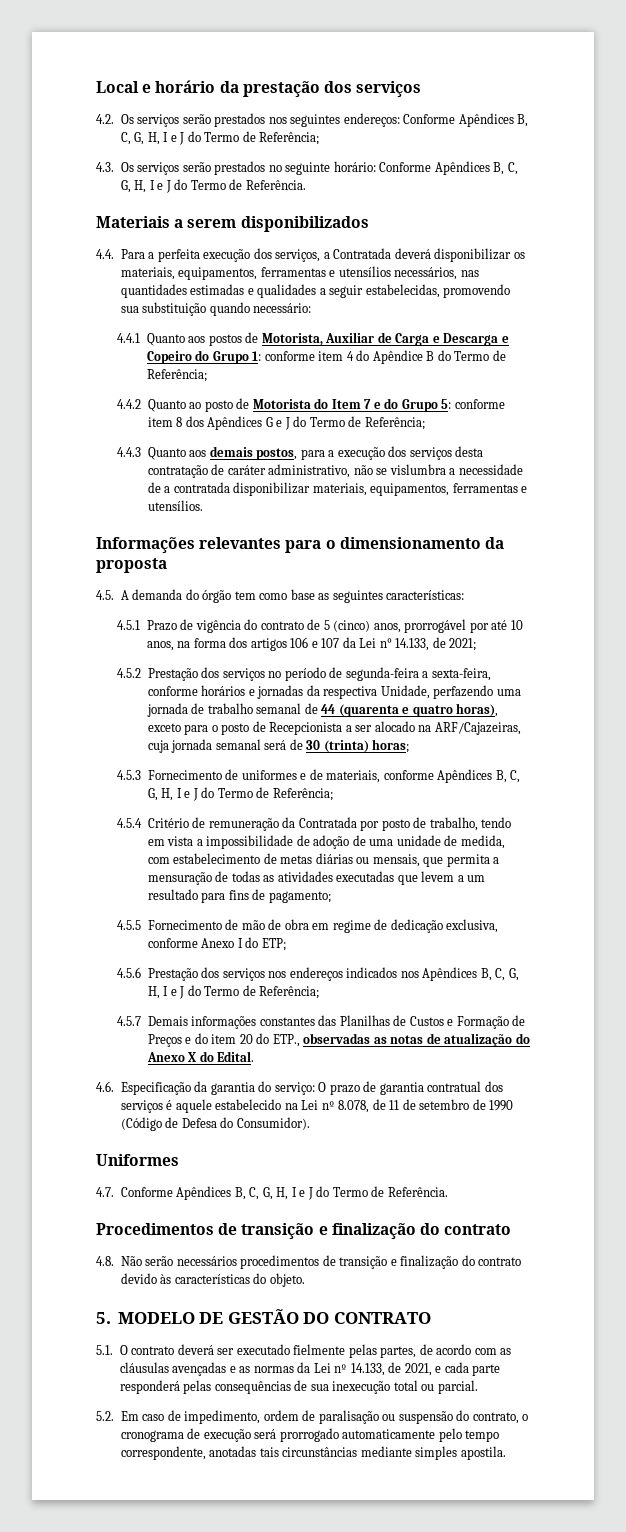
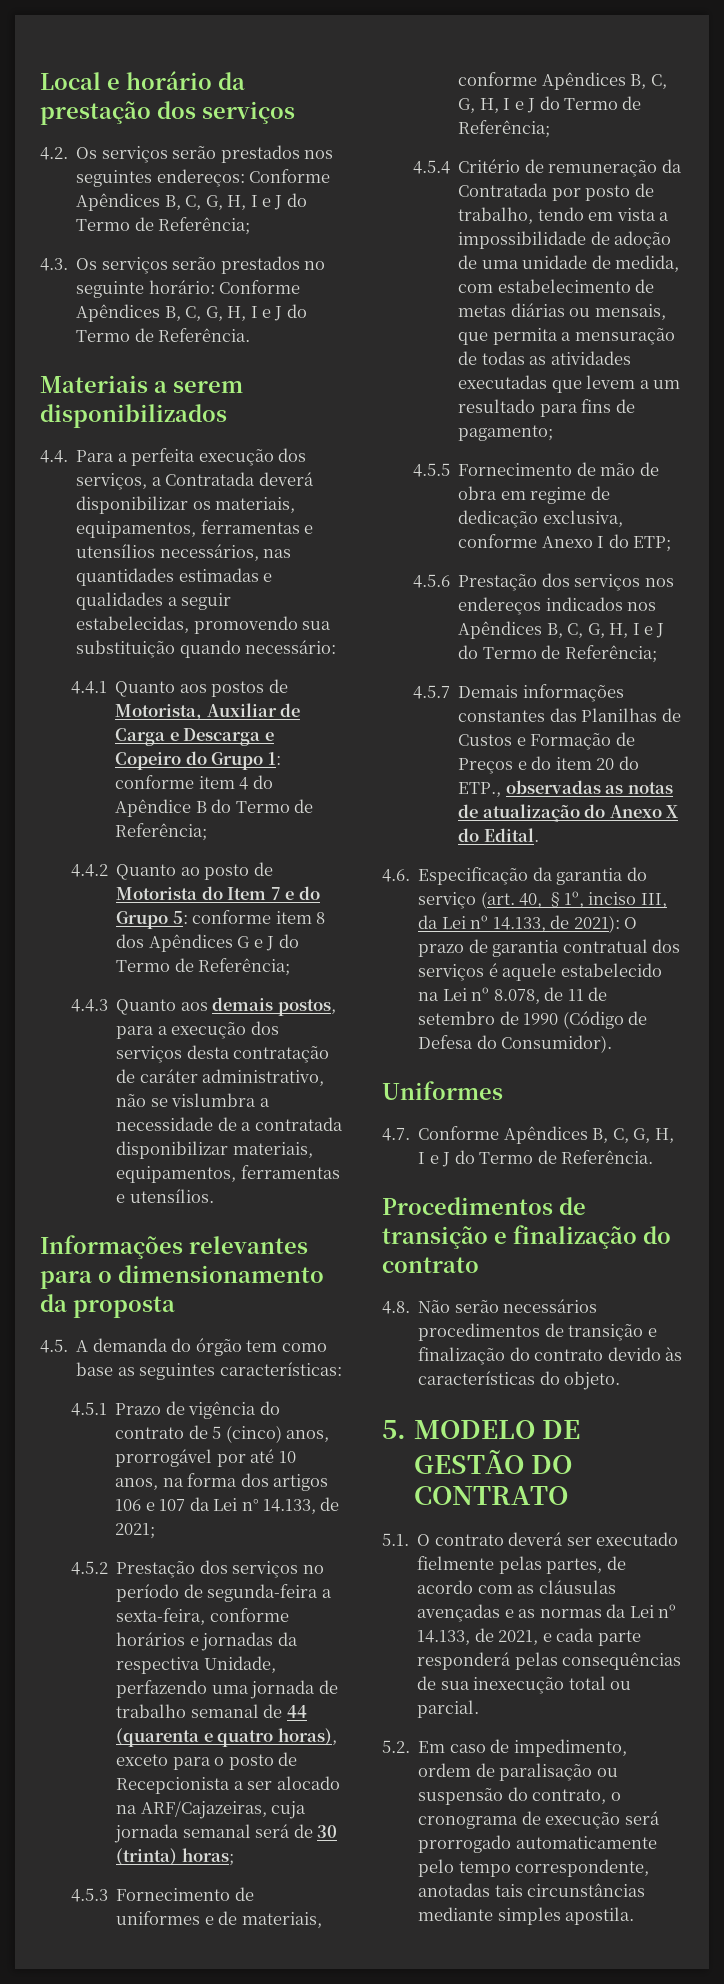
[274,1082,315,1095] serviço: -> [418,891,667,909] [418,915,620,933] serviço (art. 40, §1º, inciso III, da Lei nº 14.133, de 2021):

